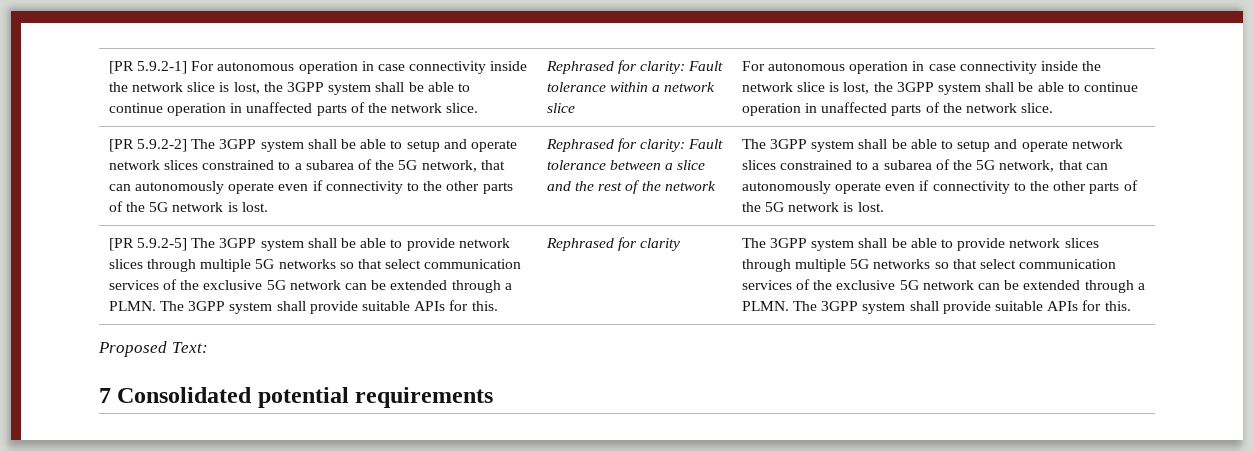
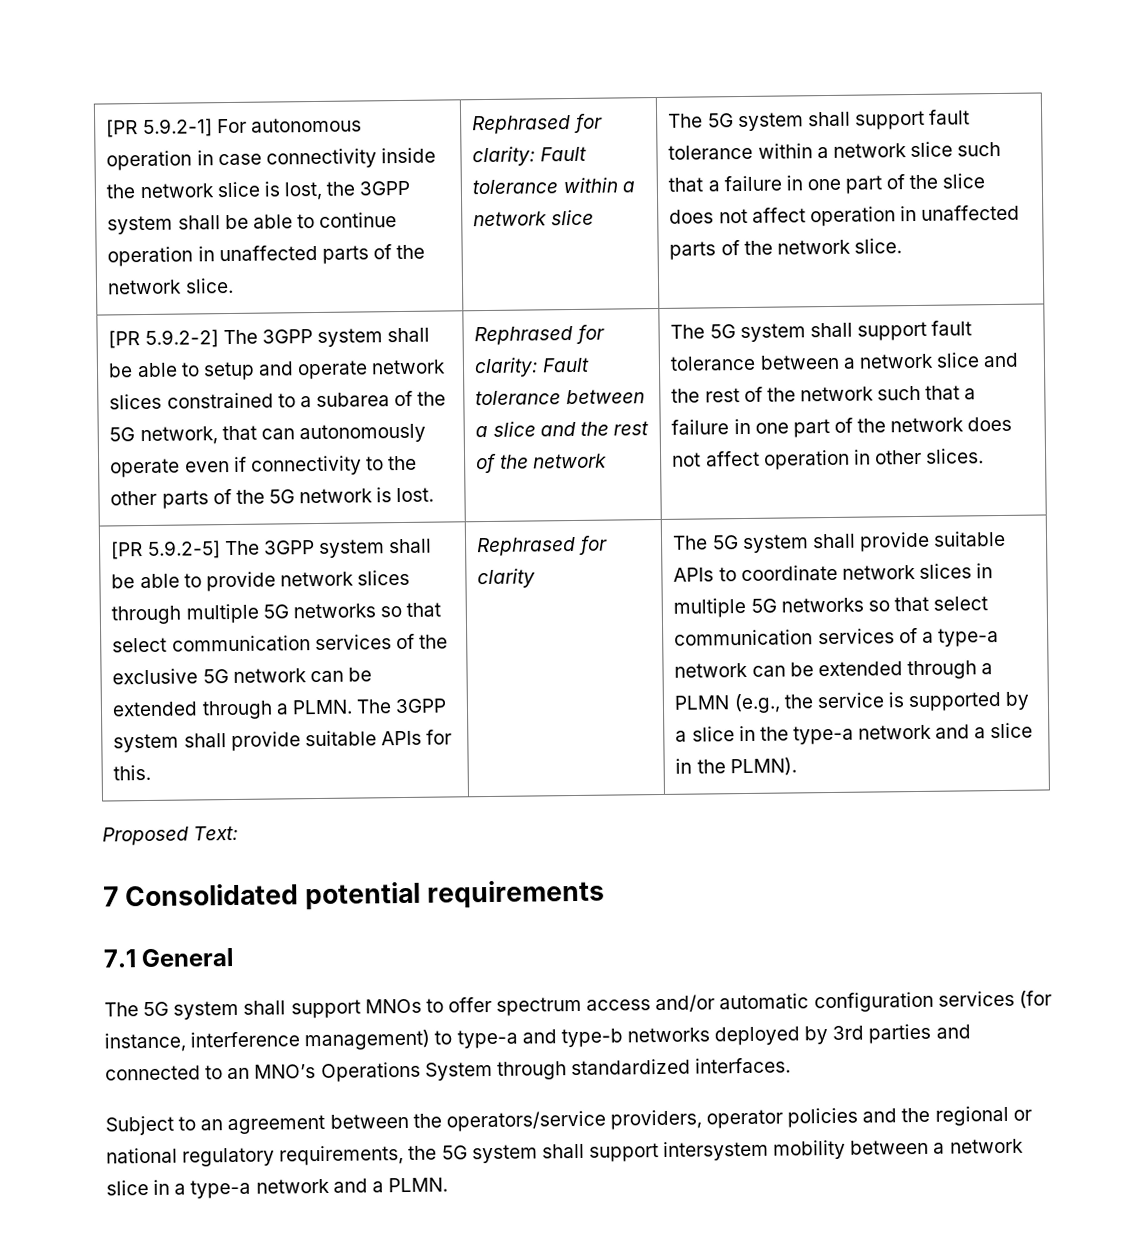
[741,61,1102,74] [741,82,1138,95] For autonomous operation in case connectivity inside the network slice is lost, the 3GPP system shall be able to continue -> [668,109,971,132] [668,141,1002,160] [668,173,986,194] [669,207,806,224] The 5G system shall support fault tolerance within a network slice such that a failure in one part of the slice does not affect
[770,139,1123,152] [741,159,1108,172] [741,180,1138,194] [741,202,884,212] 3GPP system shall be able to setup and operate network slices constrained to a subarea of the 5G network, that can autonomously operate even if connectivity to the other parts of the 5G network is lost. -> [709,320,973,343] [670,352,1020,371] [671,385,977,403] [671,416,1013,438] [671,448,985,470] 5G system shall support fault tolerance between a network slice and the rest of the network such that a failure in one part of the network does not affect operation in other slices.
[770,238,1099,251] [741,259,1117,272] [741,279,1145,293] [741,300,1131,314] 3GPP system shall be able to provide network slices through multiple 5G networks so that select communication services of the exclusive 5G network can be extended through a PLMN. The 3GPP system shall provide suitable APIs for this. -> [711,530,1007,554] [673,563,994,582] [673,596,989,618] [674,627,999,647] [674,660,994,680] [674,691,1031,714] [675,722,1034,745] [675,757,797,777] 5G system shall provide suitable APIs to coordinate network slices in multiple 5G networks so that select communication services of a type-a network can be extended through a PLMN (e.g., the service is supported by a slice in the type-a network and a slice in the PLMN).
(494, 397) none -> [103,947,235,968] [104,990,1052,1020] [104,1023,971,1053] [105,1057,792,1082] [105,1105,1032,1136] [106,1138,1024,1167] [106,1177,448,1199] // 7.1 General // The 5G system shall support MNOs to offer spectrum access and/or automatic configuration services (for instance, interference management) to type-a and type-b networks deployed by 3rd parties and connected to an MNO’s Operations System through standardized interfaces. // Subject to an agreement between the operators/service providers, operator policies and the regional or national regulatory requirements, the 5G system shall support intersystem mobility between a network slice in a type-a network and a PLMN.

